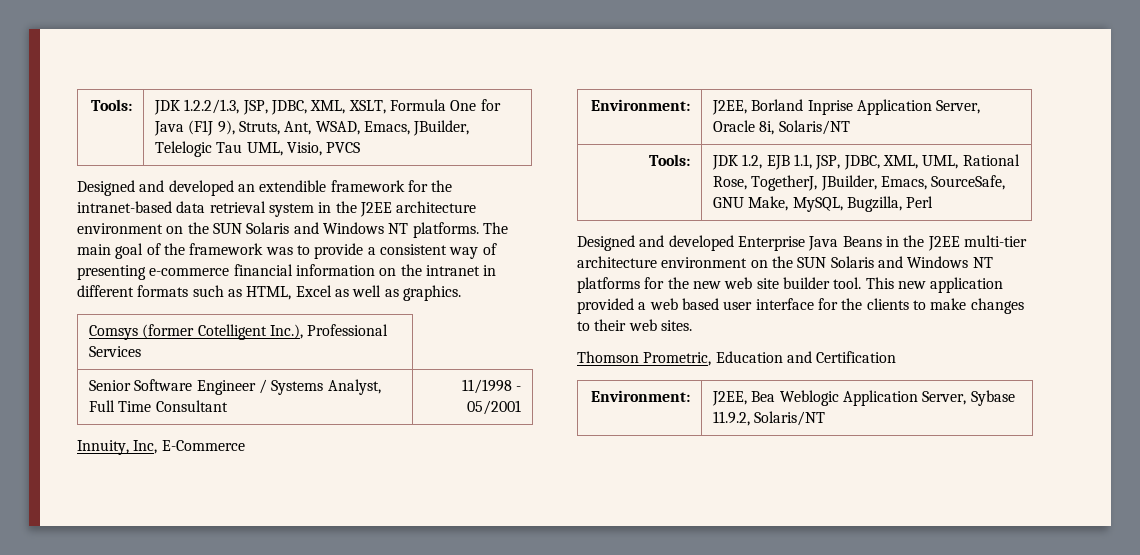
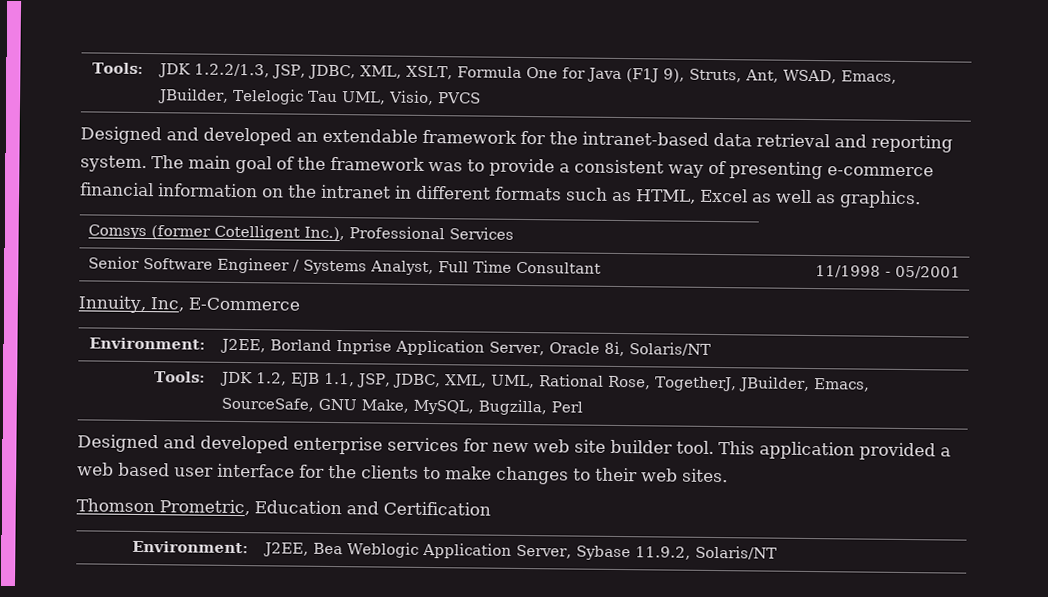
[259,180,327,192] extendible -> [322,128,418,143] extendable
[268,201,477,217] [77,222,479,238] system in the J2EE architecture environment on the SUN Solaris and Windows NT platforms. -> [834,134,953,153] [80,155,147,173] and reporting system.
[737,235,1027,251] [577,256,993,268] [577,277,689,293] Enterprise Java Beans in the J2EE multi-tier architecture environment on the SUN Solaris and Windows NT platforms for the -> [293,436,489,455] enterprise services for
[897,281,926,289] new -> (755, 448) none

